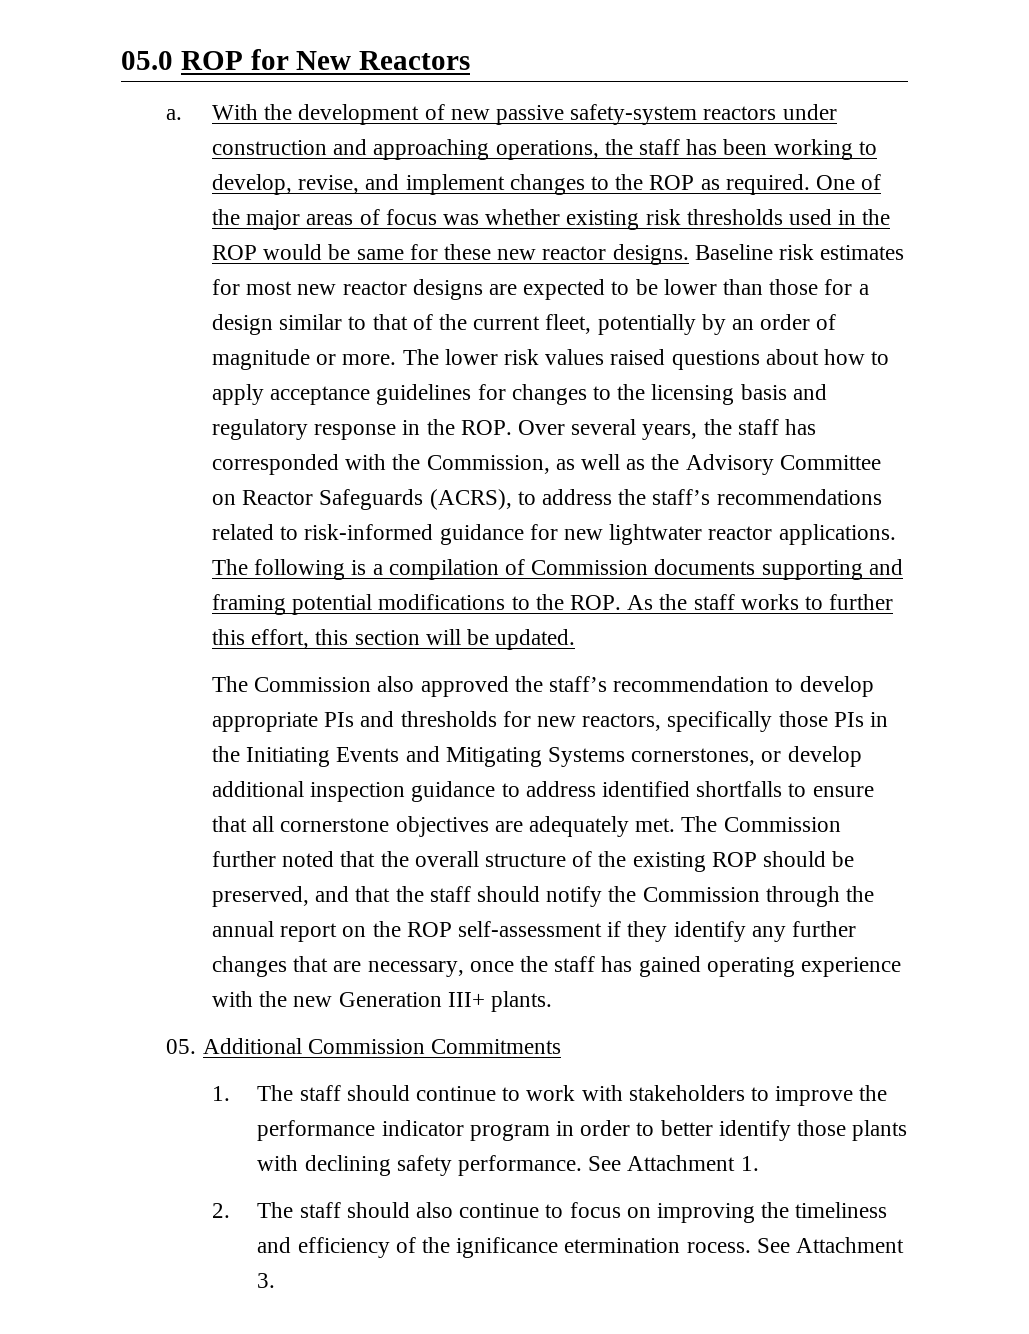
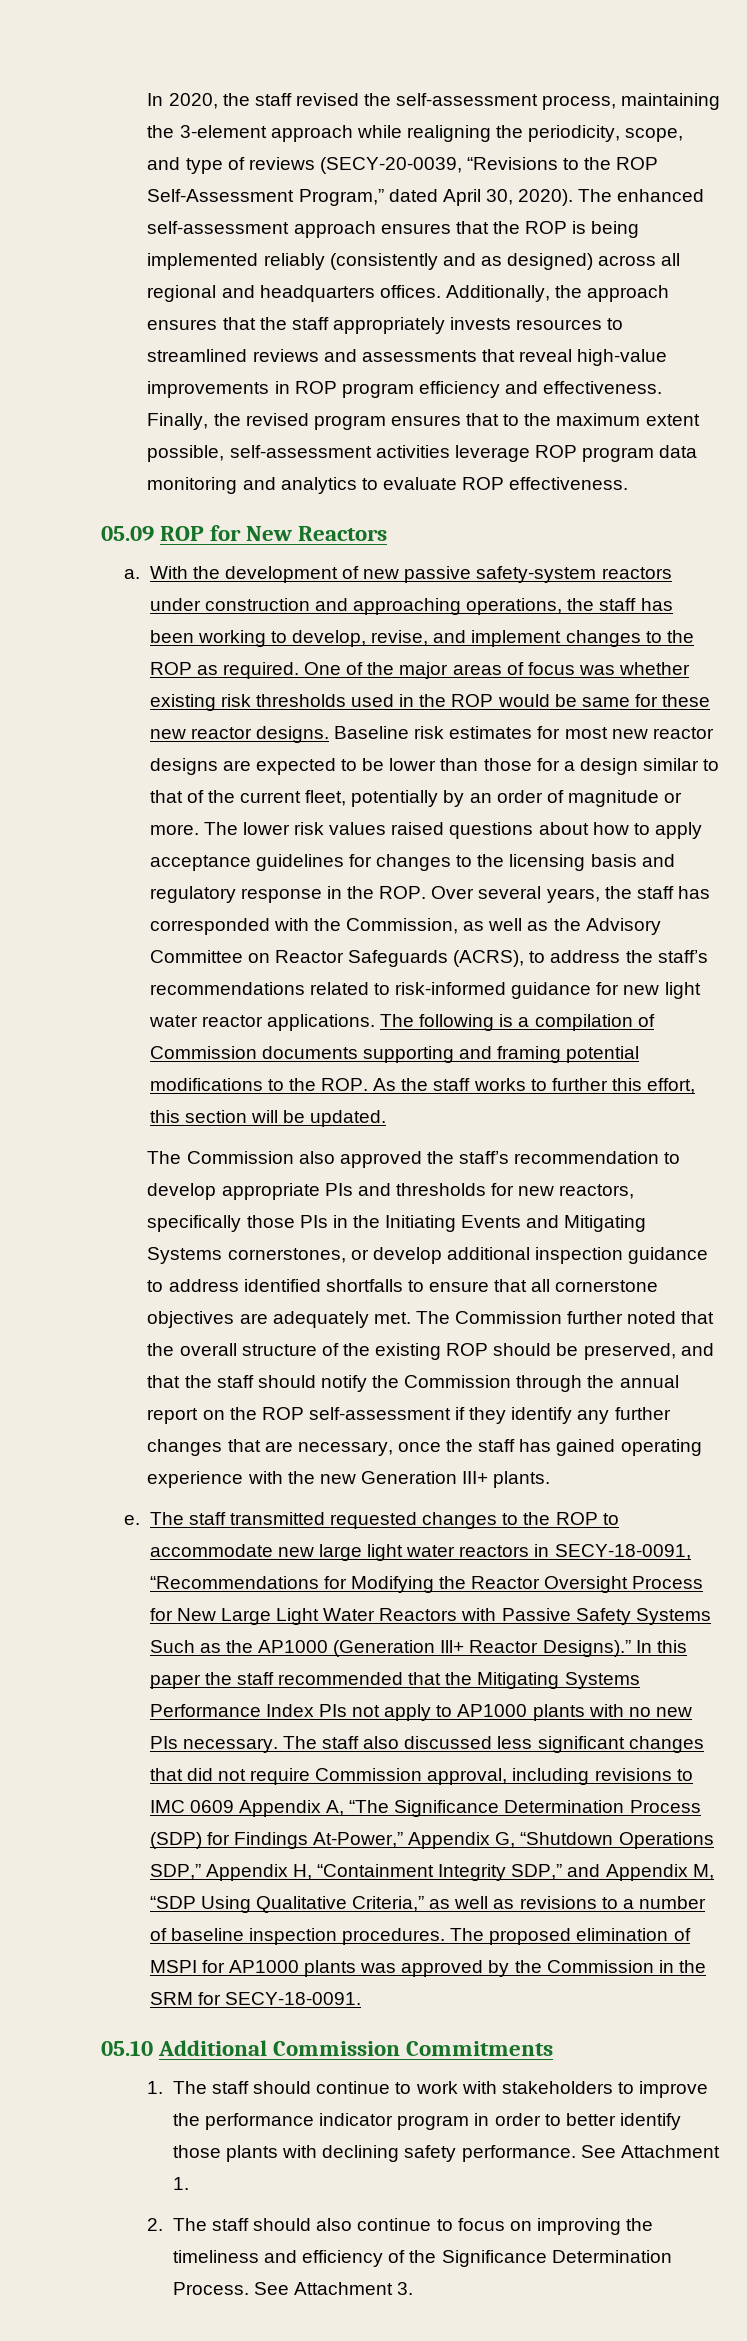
[121,51,173,70] 05.0 -> [147,93,721,110] [147,125,684,142] [147,157,659,174] [147,189,705,206] [147,221,640,238] [147,253,681,270] [147,285,670,302] [147,317,624,334] [147,349,668,366] [147,381,663,398] [147,413,700,430] [147,445,698,462] [147,477,629,494] [101,526,154,541] In 2020, the staff revised the self-assessment process, maintaining the 3-element approach while realigning the periodicity, scope, and type of reviews (SECY-20-0039, “Revisions to the ROP Self-Assessment Program,” dated April 30, 2020). The enhanced self-assessment approach ensures that the ROP is being implemented reliably (consistently and as designed) across all regional and headquarters offices. Additionally, the approach ensures that the staff appropriately invests resources to streamlined reviews and assessments that reveal high-value improvements in ROP program efficiency and effectiveness. Finally, the revised program ensures that to the maximum extent possible, self-assessment activities leverage ROP program data monitoring and analytics to evaluate ROP effectiveness. // 05.09
[609,524,703,545] lightwater -> [664,982,701,999] [148,1015,198,1027] light water
[166,1039,197,1054] 05. -> [124,1512,619,1529] [149,1544,691,1561] [149,1576,704,1593] [149,1608,711,1625] [149,1640,687,1657] [149,1672,640,1689] [149,1704,693,1721] [149,1736,704,1753] [149,1768,693,1785] [149,1800,701,1817] [149,1832,714,1849] [149,1864,714,1881] [149,1896,707,1913] [149,1928,691,1945] [149,1960,707,1977] [149,1992,361,2005] [101,2040,153,2056] e. The staff transmitted requested changes to the ROP to accommodate new large light water reactors in SECY-18-0091, “Recommendations for Modifying the Reactor Oversight Process for New Large Light Water Reactors with Passive Safety Systems Such as the AP1000 (Generation Ill+ Reactor Designs).” In this paper the staff recommended that the Mitigating Systems Performance Index PIs not apply to AP1000 plants with no new PIs necessary. The staff also discussed less significant changes that did not require Commission approval, including revisions to IMC 0609 Appendix A, “The Significance Determination Process (SDP) for Findings At-Power,” Appendix G, “Shutdown Operations SDP,” Appendix H, “Containment Integrity SDP,” and Appendix M, “SDP Using Qualitative Criteria,” as well as revisions to a number of baseline inspection procedures. The proposed elimination of MSPI for AP1000 plants was approved by the Commission in the SRM for SECY-18-0091. // 05.10
[456,1237,751,1258] ignificance etermination rocess. -> [441,2250,672,2267] [172,2282,249,2295] Significance Determination Process.

